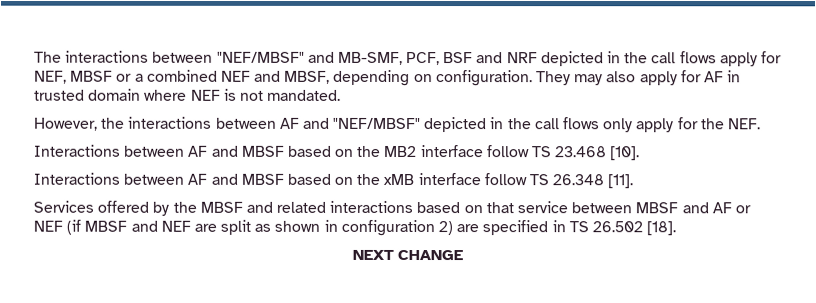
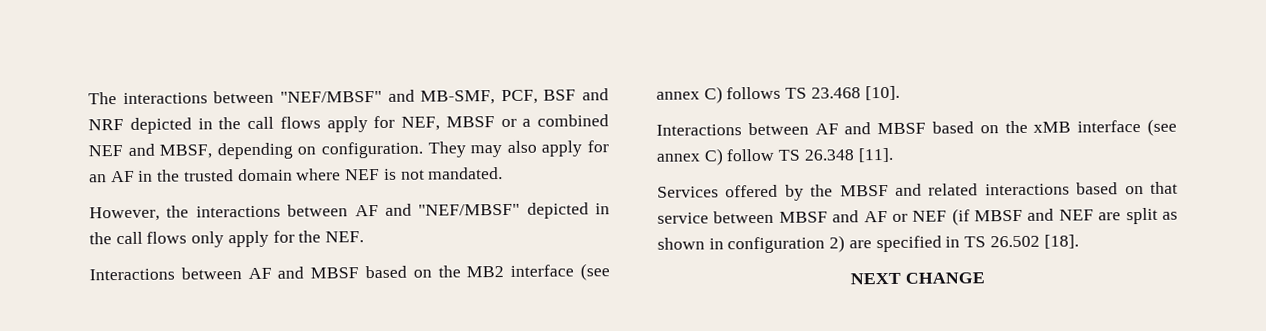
(702, 76) none -> [89,174,107,183] an
(742, 76) none -> [157,169,181,182] the
[485,145,530,158] follow -> [580,263,611,281] [656,86,782,104] (see annex C) follows
(481, 179) none -> [1147,118,1177,136] [656,148,724,166] (see annex C)

